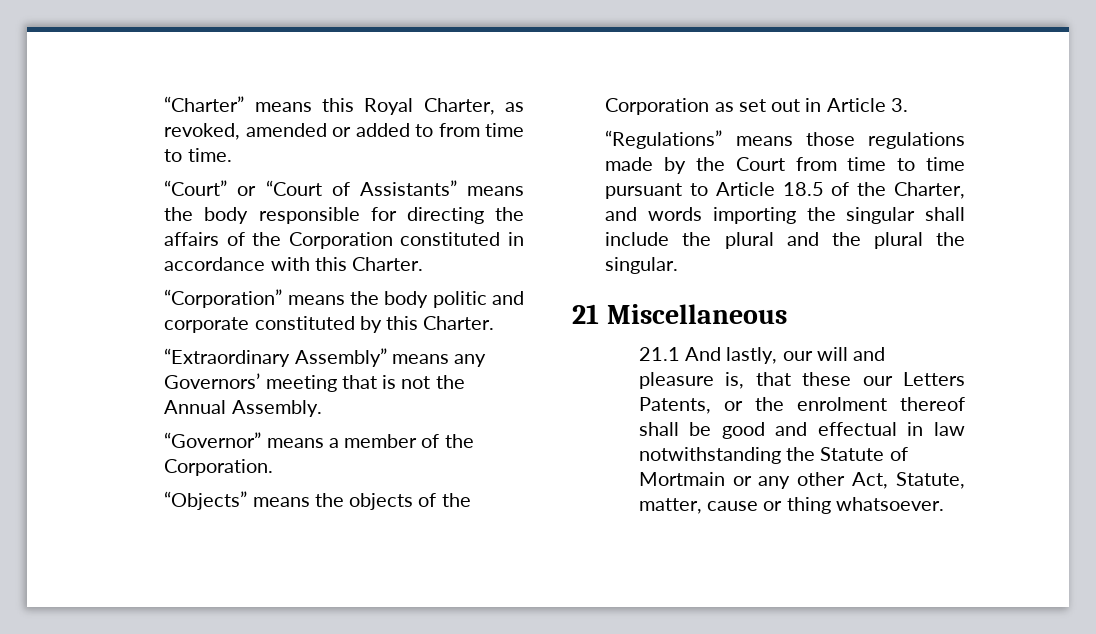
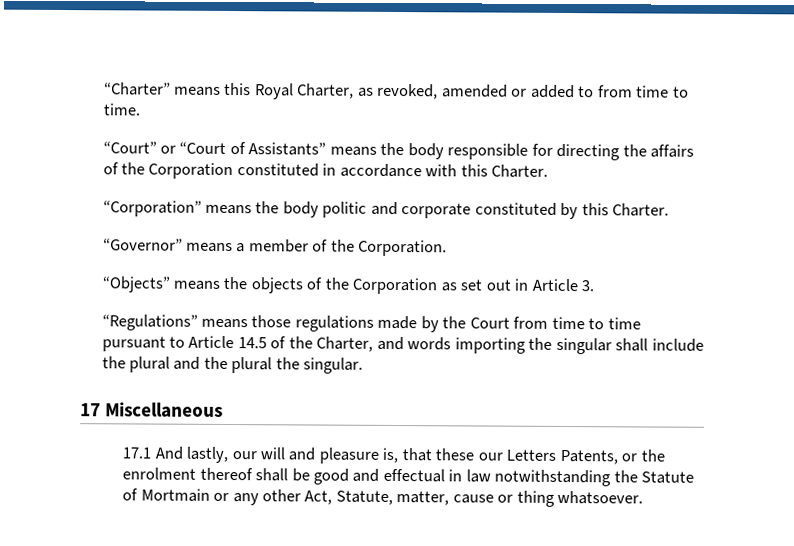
[164,348,487,367] [164,373,465,392] [164,400,322,417] // “Extraordinary Assembly” means any Governors’ meeting that is not the Annual Assembly. -> (670, 210) none
[782,182,824,196] 18.5 -> [237,337,267,349] 14.5
[572,304,599,324] 21 -> [80,403,101,417] 17
[638,347,680,361] 21.1 -> [122,447,152,459] 17.1

